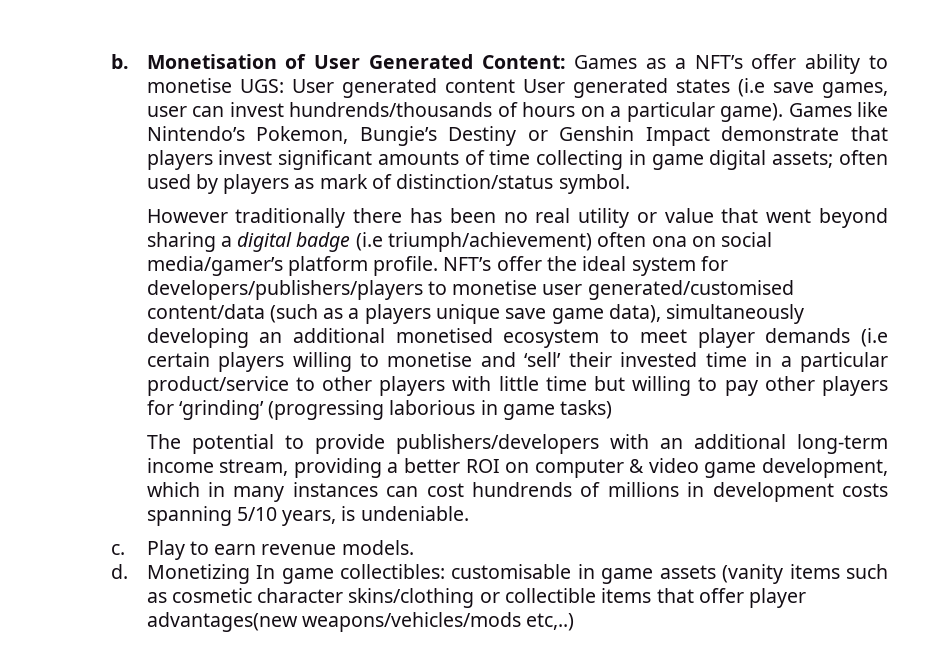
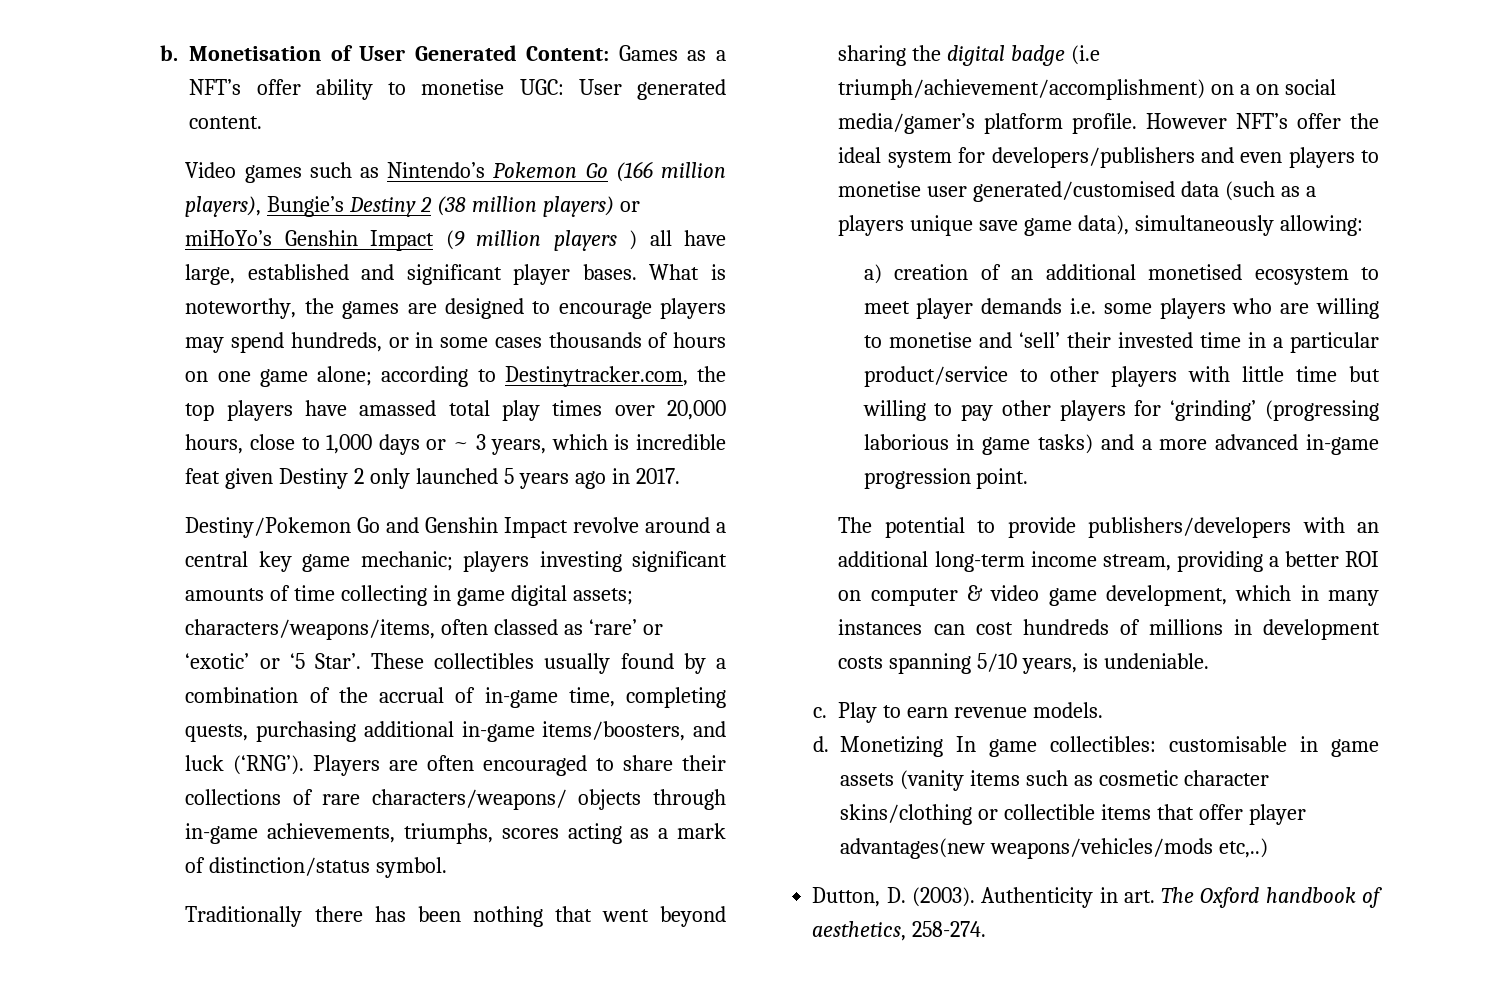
[239,78,889,98] [146,102,888,122] [146,126,889,146] [146,150,273,170] UGS: User generated content User generated states (i.e save games, user can invest hundrends/thousands of hours on a particular game). Games like Nintendo’s Pokemon, Bungie’s Destiny or Genshin Impact demonstrate that players invest -> [519,79,726,100] [189,116,263,129] [185,161,726,183] [185,196,640,217] [185,230,726,251] [185,264,726,285] [185,298,726,319] [185,332,726,353] [185,366,726,387] [185,400,726,421] [185,434,726,455] [185,468,680,489] [185,517,726,538] [185,551,622,572] UGC: User generated content. // Video games such as Nintendo’s Pokemon Go (166 million players), Bungie’s Destiny 2 (38 million players) or miHoYo’s Genshin Impact (9 million players ) all have large, established and significant player bases. What is noteworthy, the games are designed to encourage players may spend hundreds, or in some cases thousands of hours on one game alone; according to Destinytracker.com, the top players have amassed total play times over 20,000 hours, close to 1,000 days or ~ 3 years, which is incredible feat given Destiny 2 only launched 5 years ago in 2017. // Destiny/Pokemon Go and Genshin Impact revolve around a central key game mechanic; players investing
[838,150,888,165] [146,174,315,194] often used by players as -> [185,619,664,640] [185,653,727,674] [185,687,726,708] [185,721,726,742] [185,755,726,776] [185,789,726,810] [185,823,669,844] characters/weapons/items, often classed as ‘rare’ or ‘exotic’ or ‘5 Star’. These collectibles usually found by a combination of the accrual of in-game time, completing quests, purchasing additional in-game items/boosters, and luck (‘RNG’). Players are often encouraged to share their collections of rare characters/weapons/ objects through in-game achievements, triumphs, scores acting as a
[146,208,346,228] However traditionally -> [185,906,303,927] Traditionally
[503,208,714,228] no real utility or value -> [472,906,543,927] nothing
[220,236,232,247] a -> [912,45,942,61] the
[387,232,687,252] triumph/achievement) often ona -> [838,79,1251,100] triumph/achievement/accomplishment) on a
(439, 266) none -> [1146,113,1228,129] However
[146,280,423,300] developers/publishers/players -> [991,147,1355,168] developers/publishers and even players
[146,304,265,319] content/data -> [1181,181,1220,197] data
[146,328,249,348] developing -> [1280,215,1364,236] [863,264,1001,284] allowing: // a) creation of
[860,328,888,347] [146,352,285,372] (i.e certain players -> [1069,298,1310,319] i.e. some players who are
(613, 409) none -> [1100,434,1379,455] [863,468,1029,489] and a more advanced in-game progression point.
[472,482,573,497] hundrends -> [1022,619,1109,635] hundreds
(575, 622) none -> [812,887,1382,908] [812,921,987,941] // Dutton, D. (2003). Authenticity in art. The Oxford handbook of aesthetics, 258-274.

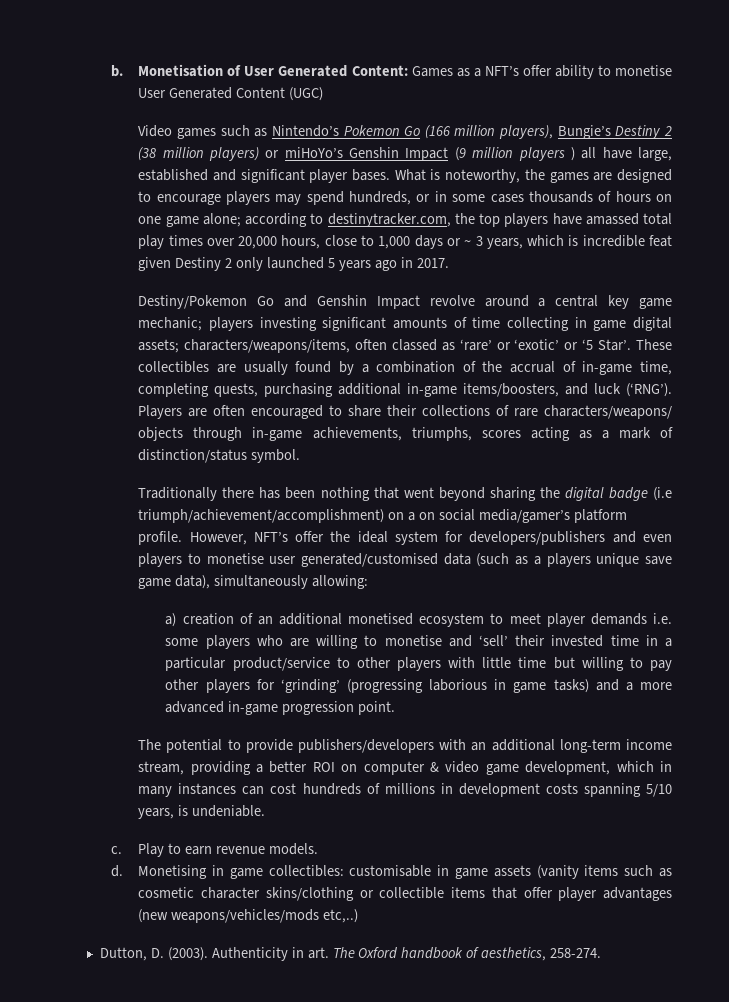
[519,79,726,100] [189,116,263,129] UGC: User generated content. -> [138,87,324,101] User Generated Content (UGC)
[504,366,688,387] Destinytracker.com, -> [327,213,451,227] destinytracker.com,
(535, 661) none -> [216,364,236,373] are
[1146,113,1228,129] However -> [189,532,247,545] However,
[840,736,977,757] Monetizing In -> [138,865,225,879] Monetising in
[840,838,986,859] advantages(new -> [603,887,673,901] [138,909,169,923] advantages (new

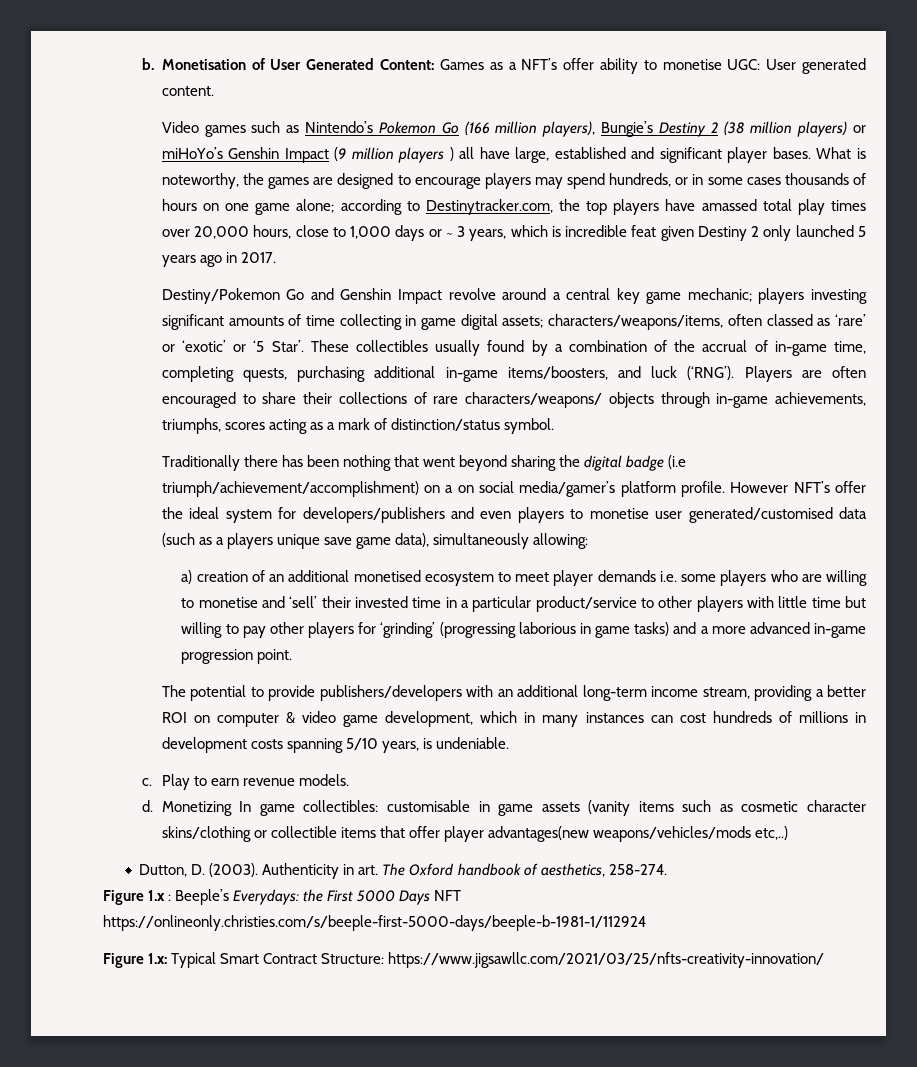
[138,87,324,101] User Generated Content (UGC) -> [727,58,866,74] [161,86,214,96] UGC: User generated content.
[327,213,451,227] destinytracker.com, -> [425,199,553,215] Destinytracker.com,
[216,364,236,373] are -> (428, 346) none
[189,532,247,545] However, -> [730,482,789,493] However
[138,865,225,879] Monetising in -> [161,801,252,816] Monetizing In
[603,887,673,901] [138,909,169,923] advantages (new -> [488,826,590,842] advantages(new
(602, 953) none -> [103,889,462,905] [103,915,646,931] [103,952,825,968] // Figure 1.x : Beeple’s Everydays: the First 5000 Days NFT https://onlineonly.christies.com/s/beeple-first-5000-days/beeple-b-1981-1/112924 // Figure 1.x: Typical Smart Contract Structure: https://www.jigsawllc.com/2021/03/25/nfts-creativity-innovation/

